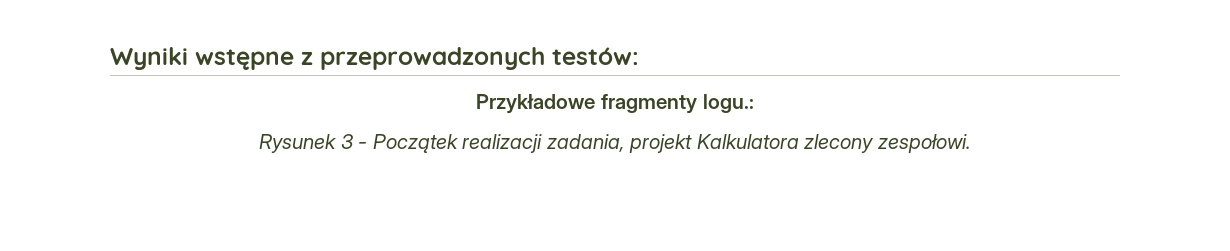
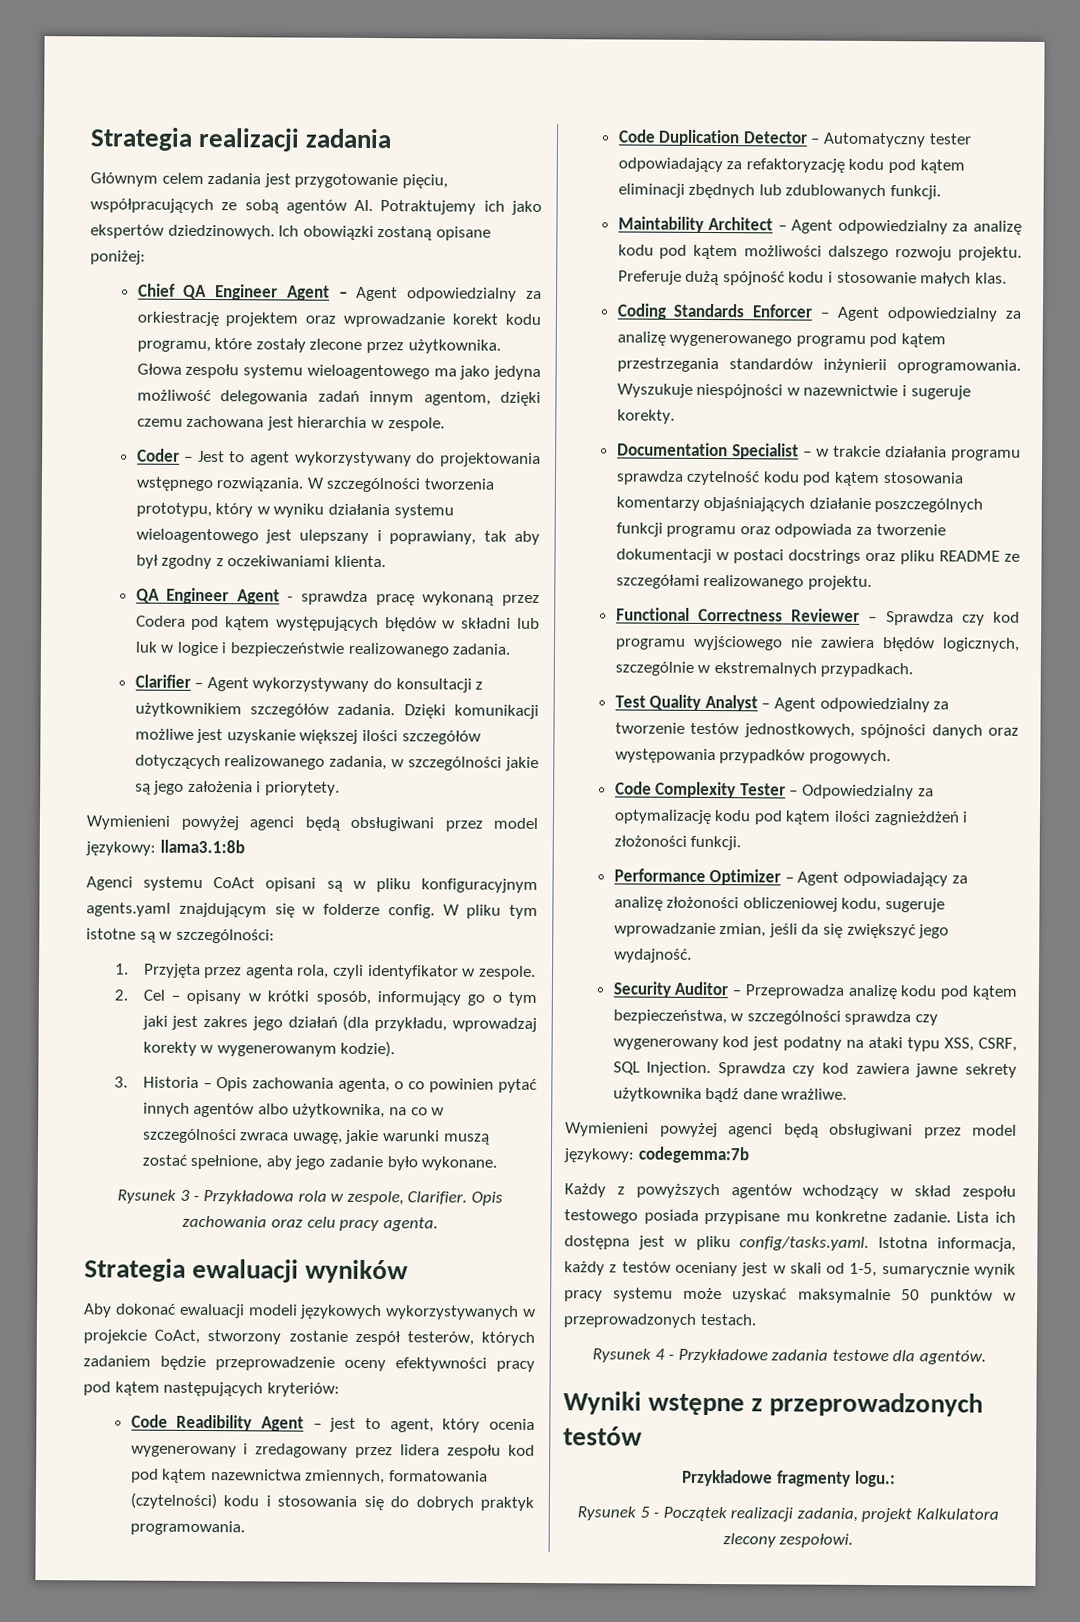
(110, 58) none -> [90,127,393,152] [90,172,448,189] [90,198,542,215] [90,224,491,241] [90,250,146,265] [137,283,542,302] [136,311,541,328] [136,338,501,354] [136,363,541,380] [136,389,541,406] [136,415,445,432] [136,448,541,467] [135,476,494,493] [135,502,454,519] [135,528,540,545] [135,554,386,570] [135,587,540,606] [135,615,541,632] [134,641,511,658] [134,674,484,693] [134,702,539,719] [134,728,481,745] [134,754,539,771] [134,780,340,796] [86,815,538,832] [85,839,245,856] [86,876,538,893] [86,902,538,919] [86,928,275,944] [114,963,536,980] [113,989,537,1006] [141,1014,537,1032] [142,1040,396,1058] [113,1076,537,1093] [142,1102,445,1119] [142,1128,490,1145] [141,1154,498,1171] [117,1189,503,1206] [182,1215,438,1232] [84,1258,410,1284] [83,1303,536,1320] [83,1329,535,1346] [83,1355,535,1372] [83,1381,340,1397] [130,1414,535,1433] [130,1443,535,1459] [130,1468,488,1485] [129,1492,534,1511] [129,1520,245,1536] [617,129,972,148] [617,157,965,174] [617,183,941,200] [617,216,1022,235] [617,244,1022,261] [617,270,1007,287] [616,303,1021,322] [616,331,946,348] [616,357,1021,374] [616,383,971,400] [616,409,675,424] [616,442,1021,461] [615,470,964,487] [615,496,984,513] [615,522,946,538] [615,548,1020,565] [615,574,872,590] [615,607,1020,626] [614,635,1020,652] [614,661,914,678] [614,694,950,713] [614,722,1019,739] [614,748,891,765] [614,781,934,800] [613,809,969,826] [613,835,742,851] [613,868,968,887] [613,896,945,913] [613,922,950,939] [613,948,692,963] [612,981,1018,1000] [612,1009,938,1026] [612,1036,1017,1052] [612,1061,1017,1078] [612,1087,848,1103] [565,1122,1017,1139] [563,1146,750,1164] [564,1183,1016,1200] [564,1209,1016,1225] [564,1235,1016,1252] [564,1261,1016,1278] [564,1287,1016,1304] [563,1313,757,1328] [591,1348,987,1365] Strategia realizacji zadania // Głównym celem zadania jest przygotowanie pięciu, współpracujących ze sobą agentów AI. Potraktujemy ich jako ekspertów dziedzinowych. Ich obowiązki zostaną opisane poniżej: // Chief QA Engineer Agent – Agent odpowiedzialny za orkiestrację projektem oraz wprowadzanie korekt kodu programu, które zostały zlecone przez użytkownika. Głowa zespołu systemu wieloagentowego ma jako jedyna możliwość delegowania zadań innym agentom, dzięki czemu zachowana jest hierarchia w zespole. // Coder – Jest to agent wykorzystywany do projektowania wstępnego rozwiązania. W szczególności tworzenia prototypu, który w wyniku działania systemu wieloagentowego jest ulepszany i poprawiany, tak aby był zgodny z oczekiwaniami klienta. // QA Engineer Agent - sprawdza pracę wykonaną przez Codera pod kątem występujących błędów w składni lub luk w logice i bezpieczeństwie realizowanego zadania. // Clarifier – Agent wykorzystywany do konsultacji z użytkownikiem szczegółów zadania. Dzięki komunikacji możliwe jest uzyskanie większej ilości szczegółów dotyczących realizowanego zadania, w szczególności jakie są jego założenia i priorytety. // Wymienieni powyżej agenci będą obsługiwani przez model językowy: llama3.1:8b // Agenci systemu CoAct opisani są w pliku konfiguracyjnym agents.yaml znajdującym się w folderze config. W pliku tym istotne są w szczególności: // 1. Przyjęta przez agenta rola, czyli identyfikator w zespole. // 2. Cel – opisany w krótki sposób, informujący go o tym jaki jest zakres jego działań (dla przykładu, wprowadzaj korekty w wygenerowanym kodzie). // 3. Historia – Opis zachowania agenta, o co powinien pytać innych agentów albo użytkownika, na co w szczególności zwraca uwagę, jakie warunki muszą zostać spełnione, aby jego zadanie było wykonane. // Rysunek 3 - Przykładowa rola w zespole, Clarifier. Opis zachowania oraz celu pracy agenta. // Strategia ewaluacji wyników // Aby dokonać ewaluacji modeli językowych wykorzystywanych w projekcie CoAct, stworzony zostanie zespół testerów, których zadaniem będzie przeprowadzenie oceny efektywności pracy pod kątem następujących kryteriów: // Code Readibility Agent – jest to agent, który ocenia wygenerowany i zredagowany przez lidera zespołu kod pod kątem nazewnictwa zmiennych, formatowania (czytelności) kodu i stosowania się do dobrych praktyk programowania. // Code Duplication Detector – Automatyczny tester odpowiadający za refaktoryzację kodu pod kątem eliminacji zbędnych lub zdublowanych funkcji. // Maintability Architect – Agent odpowiedzialny za analizę kodu pod kątem możliwości dalszego rozwoju projektu. Preferuje dużą spójność kodu i stosowanie małych klas. // Coding Standards Enforcer – Agent odpowiedzialny za analizę wygenerowanego programu pod kątem przestrzegania standardów inżynierii oprogramowania. Wyszukuje niespójności w nazewnictwie i sugeruje korekty. // Documentation Specialist – w trakcie działania programu sprawdza czytelność kodu pod kątem stosowania komentarzy objaśniających działanie poszczególnych funkcji programu oraz odpowiada za tworzenie dokumentacji w postaci docstrings oraz pliku README ze szczegółami realizowanego projektu. // Functional Correctness Reviewer – Sprawdza czy kod programu wyjściowego nie zawiera błędów logicznych, szczególnie w ekstremalnych przypadkach. // Test Quality Analyst – Agent odpowiedzialny za tworzenie testów jednostkowych, spójności danych oraz występowania przypadków progowych. // Code Complexity Tester – Odpowiedzialny za optymalizację kodu pod kątem ilości zagnieżdżeń i złożoności funkcji. // Performance Optimizer – Agent odpowiadający za analizę złożoności obliczeniowej kodu, sugeruje wprowadzanie zmian, jeśli da się zwiększyć jego wydajność. // Security Auditor – Przeprowadza analizę kodu pod kątem bezpieczeństwa, w szczególności sprawdza czy wygenerowany kod jest podatny na ataki typu XSS, CSRF, SQL Injection. Sprawdza czy kod zawiera jawne sekrety użytkownika bądź dane wrażliwe. // Wymienieni powyżej agenci będą obsługiwani przez model językowy: codegemma:7b // Każdy z powyższych agentów wchodzący w skład zespołu testowego posiada przypisane mu konkretne zadanie. Lista ich dostępna jest w pliku config/tasks.yaml. Istotna informacja, każdy z testów oceniany jest w skali od 1-5, sumarycznie wynik pracy systemu może uzyskać maksymalnie 50 punktów w przeprowadzonych testach. // Rysunek 4 - Przykładowe zadania testowe dla agentów. //
[552,47,639,65] testów: -> [563,1426,643,1446] testów
[340,134,354,149] 3 -> [639,1506,650,1518] 5

